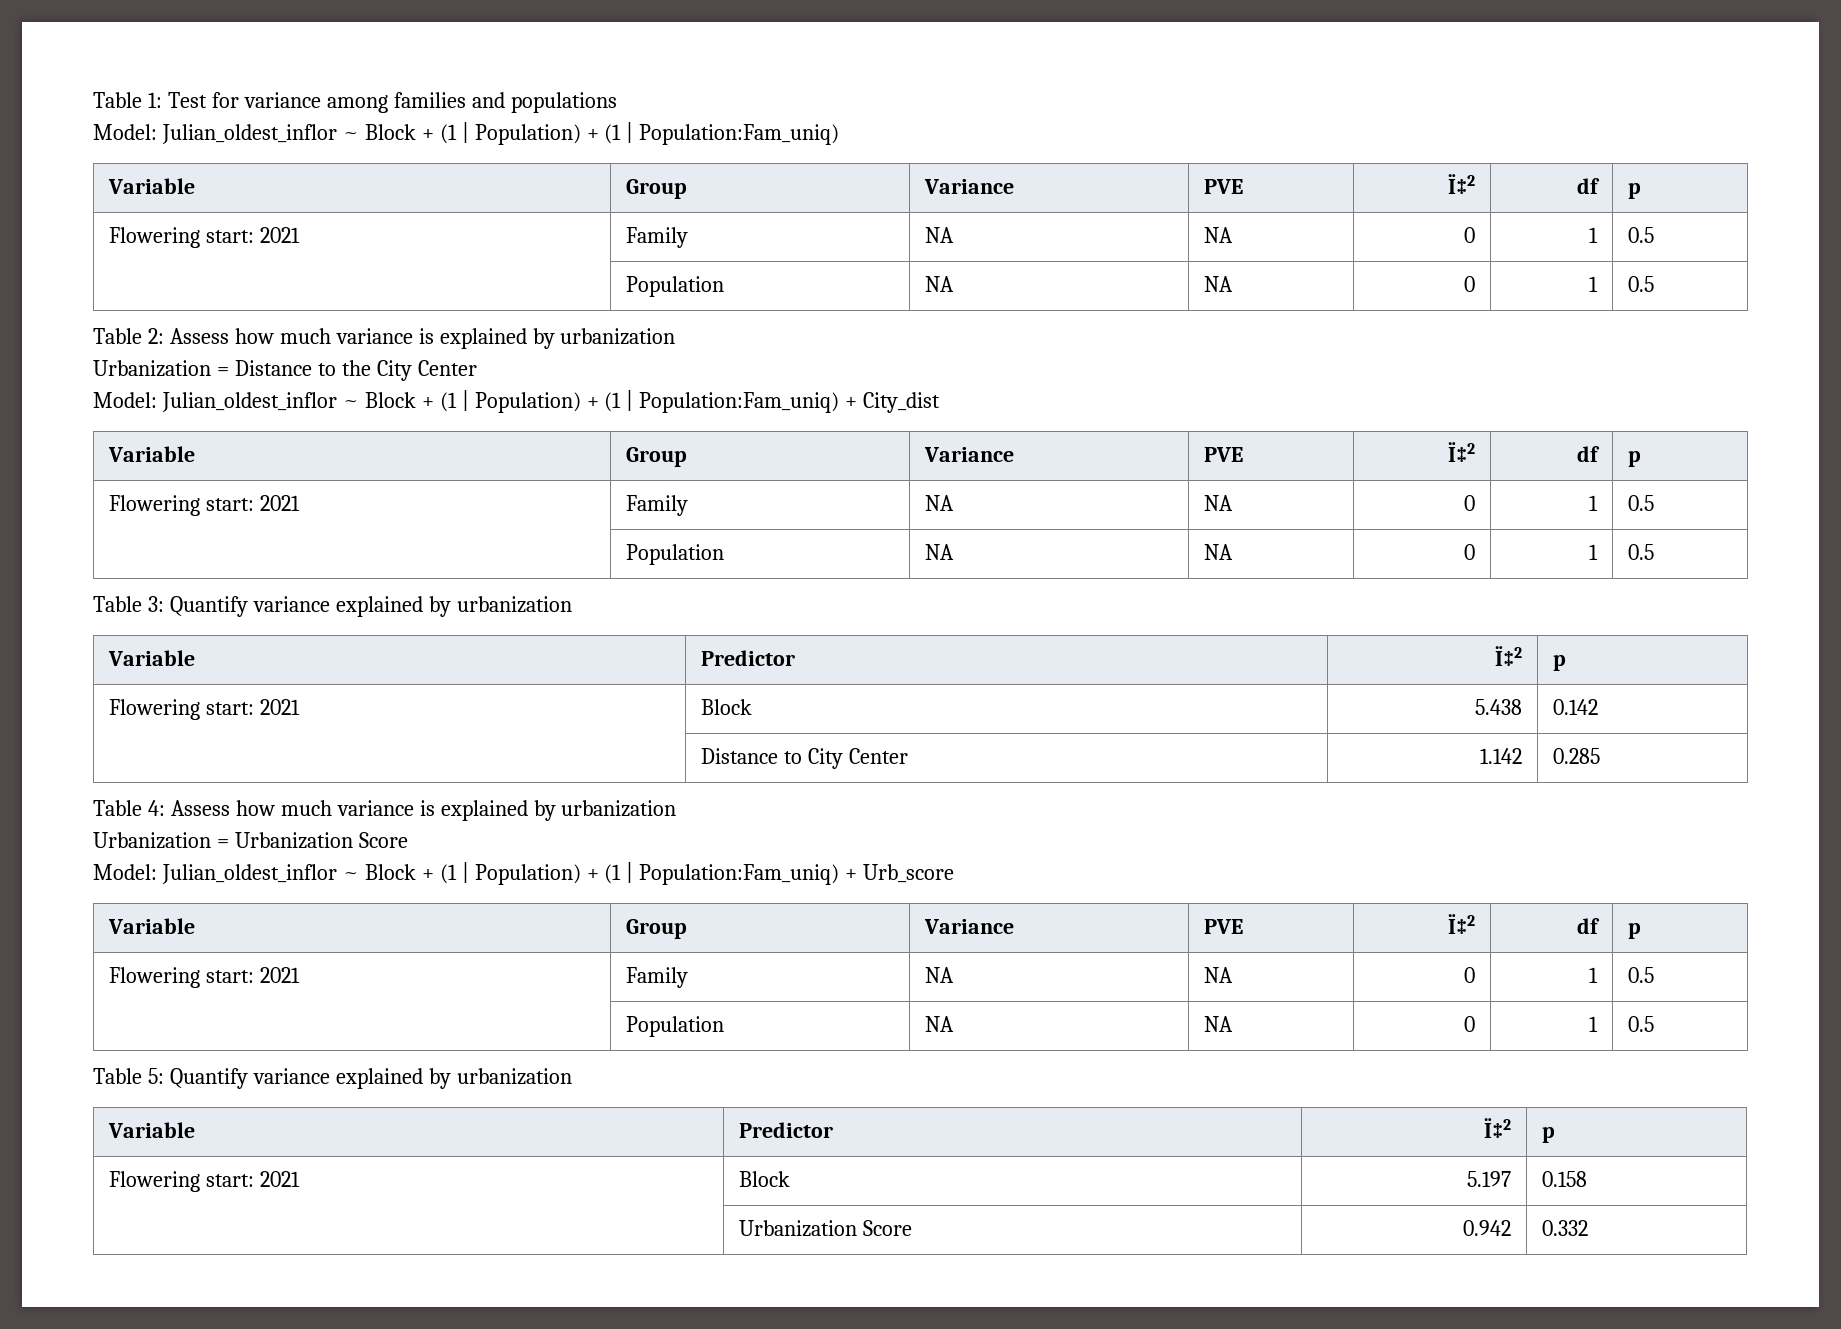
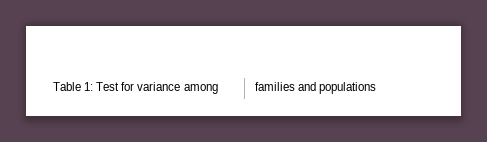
[93,122,840,145] [108,178,196,194] [626,179,688,199] [924,179,1015,194] [1204,179,1244,194] [1447,174,1475,194] [1576,178,1600,194] [1628,183,1642,199] [109,227,300,248] [626,227,689,248] [925,227,955,243] [1204,227,1234,243] [1463,227,1475,243] [1588,227,1598,243] [1628,227,1655,243] [626,276,725,297] [925,276,955,292] [1204,276,1234,292] [1463,276,1475,292] [1588,276,1598,292] [1628,276,1655,292] [93,328,676,349] [93,360,477,381] [93,390,941,413] [108,446,196,462] [626,447,688,467] [924,447,1015,462] [1204,447,1244,462] [1447,442,1475,462] [1576,446,1600,462] [1628,451,1642,467] [109,495,300,516] [626,495,689,516] [925,495,955,511] [1204,495,1234,511] [1463,495,1475,511] [1588,495,1598,511] [1628,495,1655,511] [626,544,725,565] [925,544,955,560] [1204,544,1234,560] [1463,544,1475,560] [1588,544,1598,560] [1628,544,1655,560] [93,596,572,617] [108,650,196,666] [701,650,796,666] [1494,646,1522,666] [1553,655,1567,671] [109,699,300,720] [701,699,753,715] [1474,699,1522,715] [1553,699,1599,715] [701,748,908,769] [1479,748,1522,764] [1553,748,1601,764] [93,800,677,821] [93,832,408,849] [93,862,955,885] [108,918,196,934] [626,919,688,939] [924,919,1015,934] [1204,919,1244,934] [1447,914,1475,934] [1576,918,1600,934] [1628,923,1642,939] [109,967,300,988] [626,967,689,988] [925,967,955,983] [1204,967,1234,983] [1463,967,1475,983] [1588,967,1598,983] [1628,967,1655,983] [626,1016,725,1037] [925,1016,955,1032] [1204,1016,1234,1032] [1463,1016,1475,1032] [1588,1016,1598,1032] [1628,1016,1655,1032] [93,1068,572,1089] [108,1122,196,1138] [739,1122,834,1138] [1483,1118,1511,1138] [1542,1127,1556,1143] [109,1171,300,1192] [739,1171,791,1187] [1466,1171,1511,1187] [1542,1171,1588,1187] [739,1220,912,1237] [1462,1220,1511,1236] [1542,1220,1589,1236] // Model: Julian_oldest_inflor ~ Block + (1 | Population) + (1 | Population:Fam_uniq) // Variable | Group | Variance | PVE | Ï‡2 | df | p // Flowering start: 2021 | Family | NA | NA | 0 | 1 | 0.5 // | Population | NA | NA | 0 | 1 | 0.5 // Table 2: Assess how much variance is explained by urbanization // Urbanization = Distance to the City Center // Model: Julian_oldest_inflor ~ Block + (1 | Population) + (1 | Population:Fam_uniq) + City_dist // Variable | Group | Variance | PVE | Ï‡2 | df | p // Flowering start: 2021 | Family | NA | NA | 0 | 1 | 0.5 // | Population | NA | NA | 0 | 1 | 0.5 // Table 3: Quantify variance explained by urbanization // Variable | Predictor | Ï‡2 | p // Flowering start: 2021 | Block | 5.438 | 0.142 // | Distance to City Center | 1.142 | 0.285 // Table 4: Assess how much variance is explained by urbanization // Urbanization = Urbanization Score // Model: Julian_oldest_inflor ~ Block + (1 | Population) + (1 | Population:Fam_uniq) + Urb_score // Variable | Group | Variance | PVE | Ï‡2 | df | p // Flowering start: 2021 | Family | NA | NA | 0 | 1 | 0.5 // | Population | NA | NA | 0 | 1 | 0.5 // Table 5: Quantify variance explained by urbanization // Variable | Predictor | Ï‡2 | p // Flowering start: 2021 | Block | 5.197 | 0.158 // | Urbanization Score | 0.942 | 0.332 -> (377, 88) none

